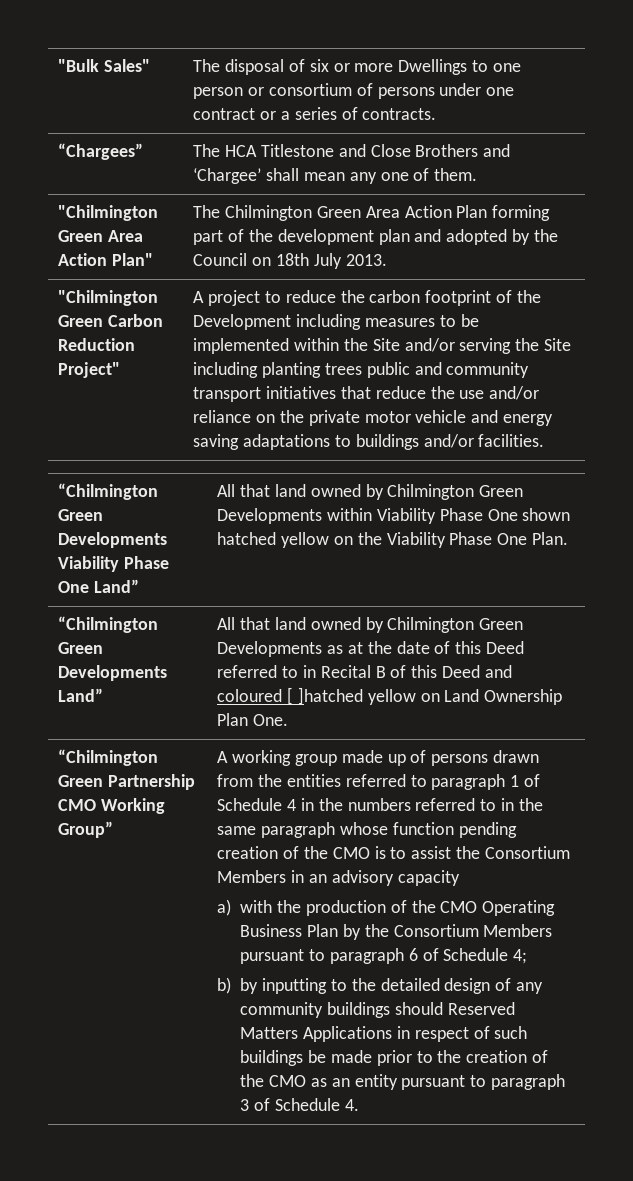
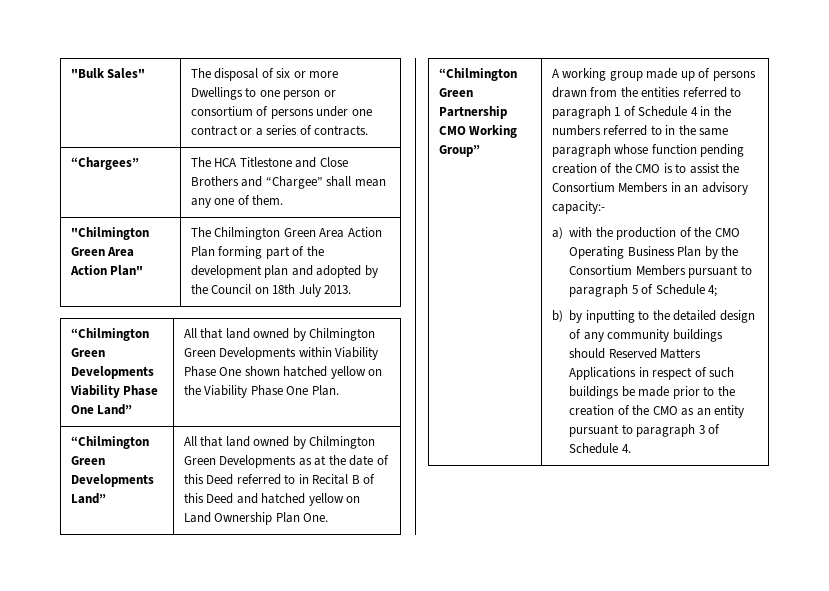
[193,168,262,184] ‘Chargee’ -> [265,176,323,189] “Chargee”
[58,290,159,306] [58,314,164,327] [58,338,136,351] [58,362,121,378] [193,290,542,306] [193,314,479,330] [193,338,572,354] [193,362,530,378] [193,386,540,402] [193,410,554,426] [193,434,545,450] // "Chilmington Green Carbon Reduction Project" | A project to reduce the carbon footprint of the Development including measures to be implemented within the Site and/or serving the Site including planting trees public and community transport initiatives that reduce the use and/or reliance on the private motor vehicle and energy saving adaptations to buildings and/or facilities. -> (352, 289) none
[217,687,363,705] coloured [ ]hatched -> [261,493,306,504] hatched
[397,870,460,886] capacity -> [551,201,605,214] capacity:-
[408,948,418,961] 6 -> [631,285,638,294] 5

